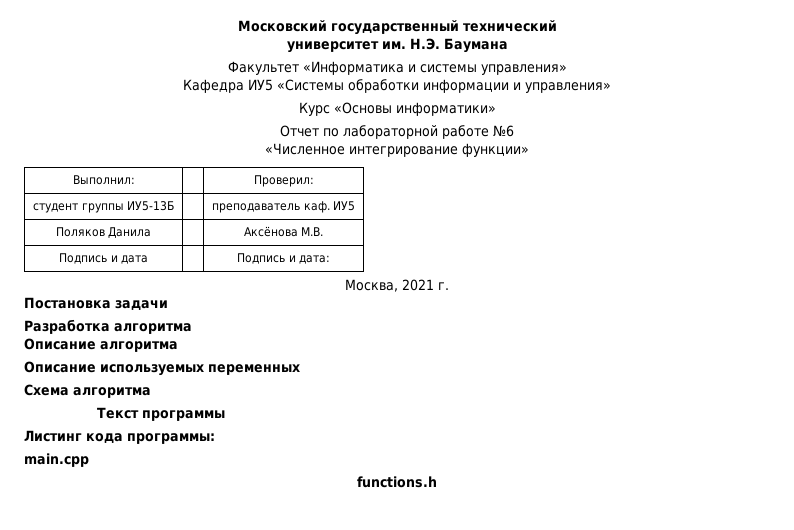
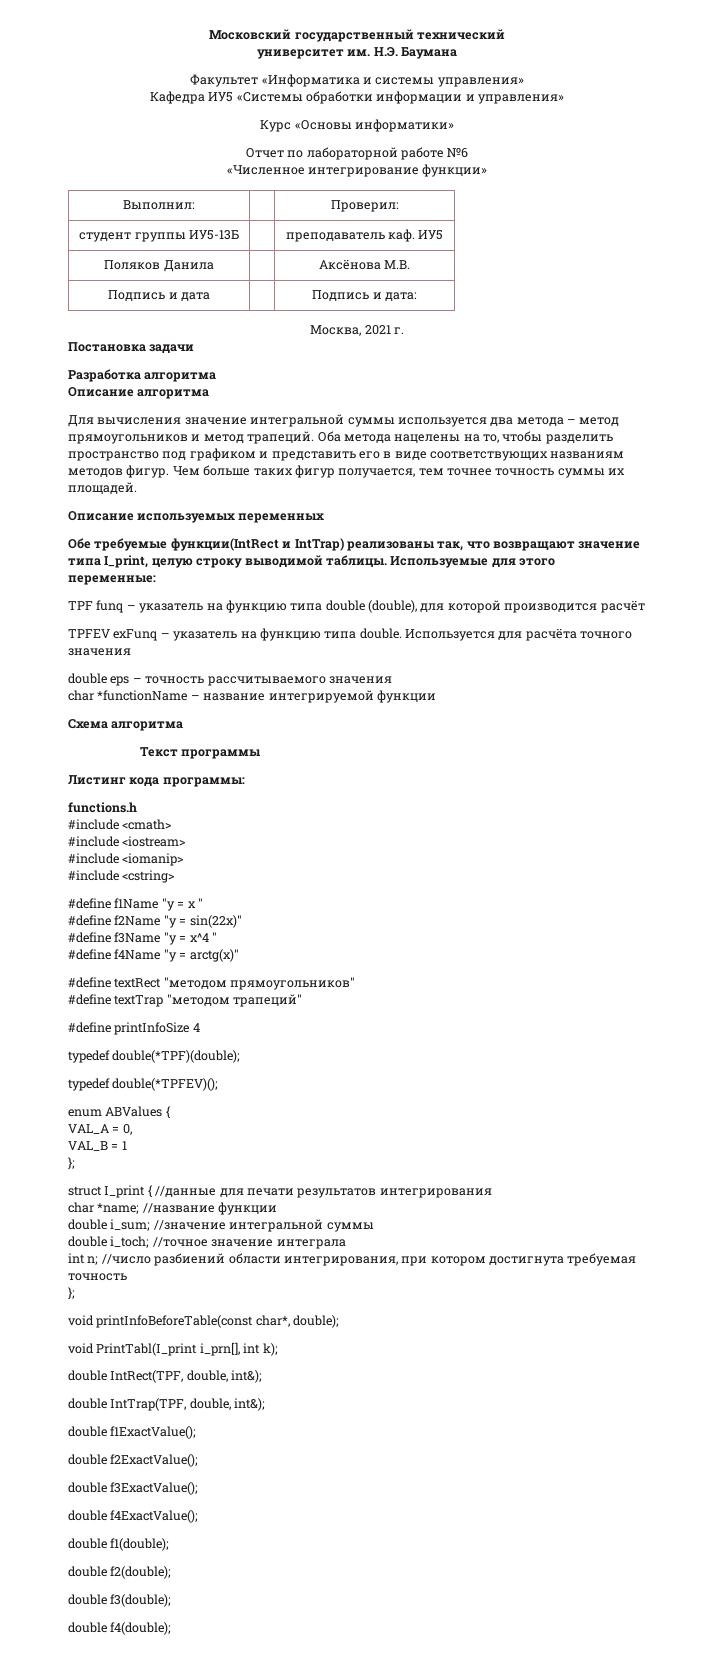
[24,361,300,376] Описание используемых переменных -> [68,414,620,427] [68,431,613,444] [68,448,625,461] [68,465,626,478] [68,482,137,494] [68,511,324,523] [68,538,641,551] [68,555,555,568] [68,575,156,585] [68,600,645,613] [68,628,633,641] [68,648,131,656] [68,673,392,686] [68,690,436,703] Для вычисления значение интегральной суммы используется два метода – метод прямоугольников и метод трапеций. Оба метода нацелены на то, чтобы разделить пространство под графиком и представить его в виде соответствующих названиям методов фигур. Чем больше таких фигур получается, тем точнее точность суммы их площадей. // Описание используемых переменных // Обе требуемые функции(IntRect и IntTrap) реализованы так, что возвращают значение типа I_print, целую строку выводимой таблицы. Используемые для этого переменные: // TPF funq – указатель на функцию типа double (double), для которой производится расчёт // TPFEV exFunq – указатель на функцию типа double. Используется для расчёта точного значения // double eps – точность рассчитываемого значения // char *functionName – название интегрируемой функции
[24,453,89,467] [357,476,437,488] main.cpp // functions.h -> [68,802,137,813] [68,819,172,830] [68,836,186,847] [68,853,184,866] [68,870,175,883] [68,898,203,911] [68,915,242,928] [68,932,217,945] [68,949,239,962] [68,977,356,990] [68,994,303,1007] [68,1022,200,1035] [68,1050,241,1063] [68,1078,219,1091] [68,1106,171,1119] [68,1124,132,1135] [68,1141,127,1151] [68,1157,75,1170] [68,1185,492,1198] [68,1202,278,1215] [68,1219,374,1232] [68,1236,346,1249] [68,1253,637,1266] [68,1273,127,1281] [68,1287,75,1300] [68,1315,340,1328] [68,1342,278,1356] [68,1370,263,1383] [68,1398,266,1411] [68,1426,197,1439] [68,1454,199,1467] [68,1482,199,1495] [68,1510,199,1523] [68,1538,170,1551] [68,1566,172,1579] [68,1594,172,1607] [68,1622,172,1635] functions.h // #include <cmath> // #include <iostream> // #include <iomanip> // #include <cstring> // #define f1Name "y = x " // #define f2Name "y = sin(22x)" // #define f3Name "y = x^4 " // #define f4Name "y = arctg(x)" // #define textRect "методом прямоугольников" // #define textTrap "методом трапеций" // #define printInfoSize 4 // typedef double(*TPF)(double); // typedef double(*TPFEV)(); // enum ABValues { // VAL_A = 0, // VAL_B = 1 // }; // struct I_print { //данные для печати результатов интегрирования // char *name; //название функции // double i_sum; //значение интегральной суммы // double i_toch; //точное значение интеграла // int n; //число разбиений области интегрирования, при котором достигнута требуемая точность // }; // void printInfoBeforeTable(const char*, double); // void PrintTabl(I_print i_prn[], int k); // double IntRect(TPF, double, int&); // double IntTrap(TPF, double, int&); // double f1ExactValue(); // double f2ExactValue(); // double f3ExactValue(); // double f4ExactValue(); // double f1(double); // double f2(double); // double f3(double); // double f4(double);

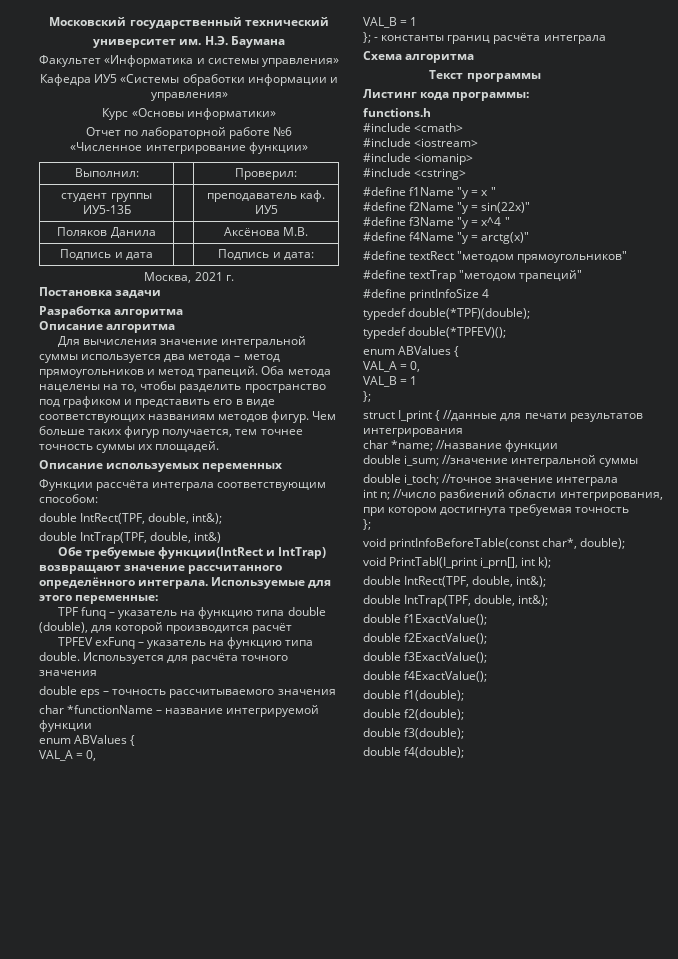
(324, 518) none -> [39,479,327,491] [39,494,98,503] [39,513,223,524] [39,532,222,544] // Функции рассчёта интеграла соответствующим способом: // double IntRect(TPF, double, int&); // double IntTrap(TPF, double, int&)
[346,541,641,551] [68,555,387,568] реализованы так, что возвращают значение типа I_print, целую строку выводимой таблицы. -> [39,565,283,574] [39,577,209,589] возвращают значение рассчитанного определённого интеграла.
(436, 696) none -> [39,735,136,746] [39,750,97,761] [363,17,418,28] [363,32,606,44] // enum ABValues { // VAL_A = 0, // VAL_B = 1 // }; - константы границ расчёта интеграла

